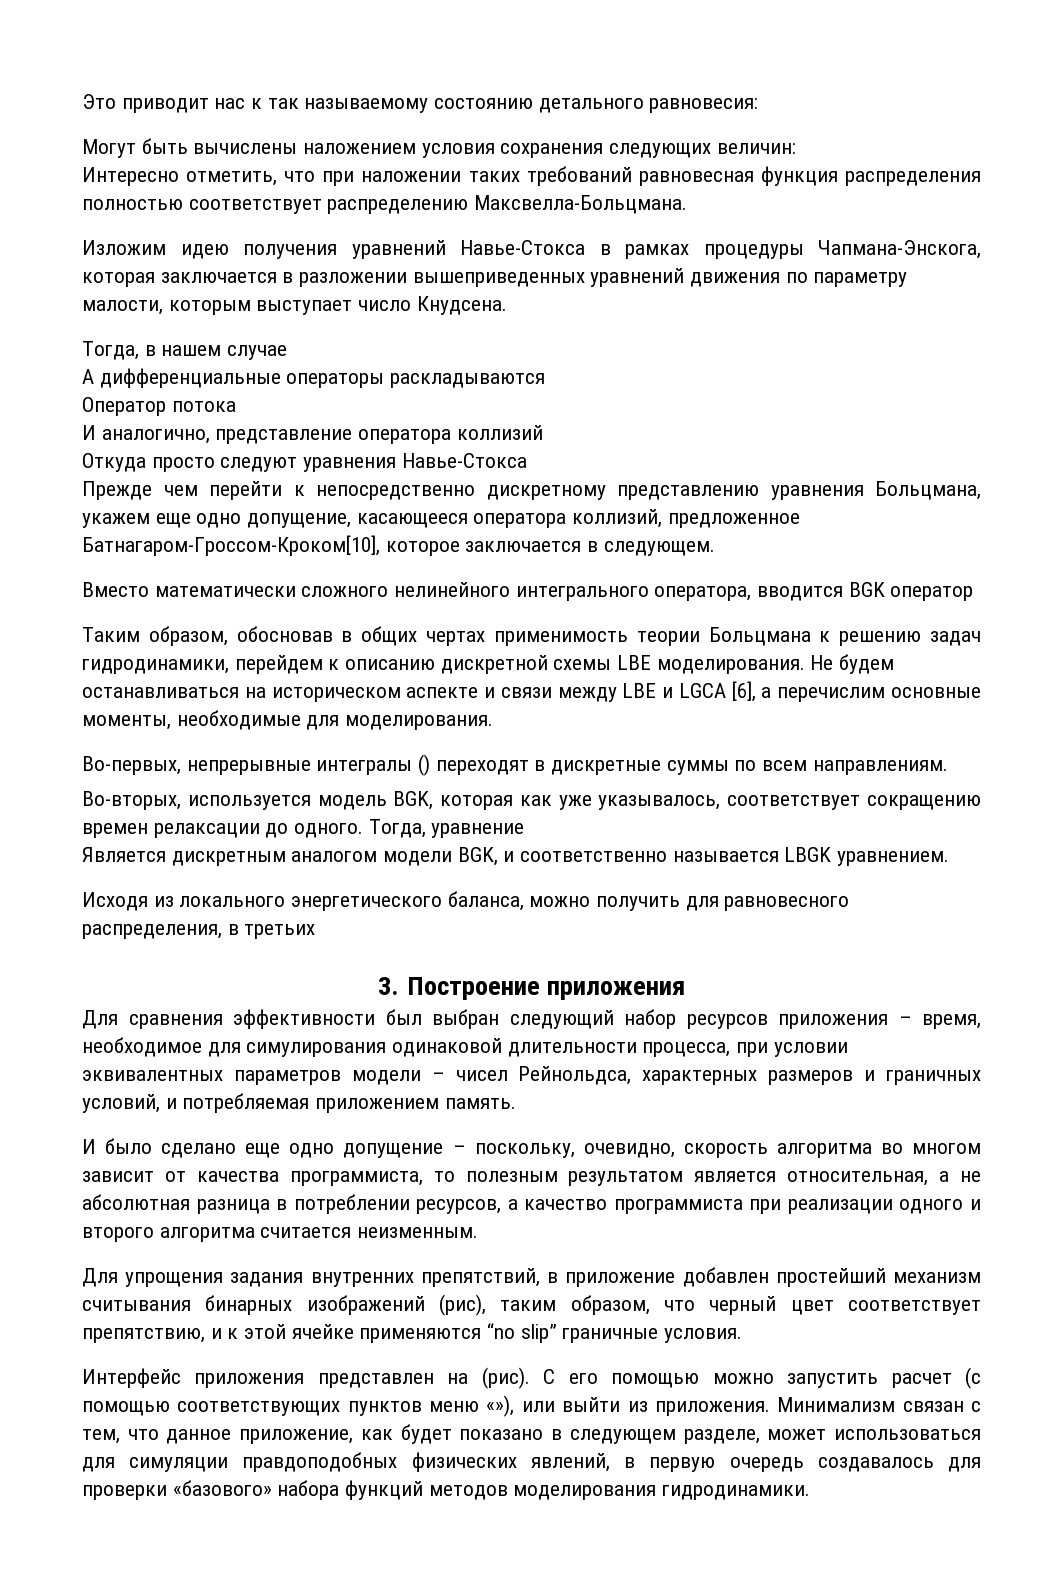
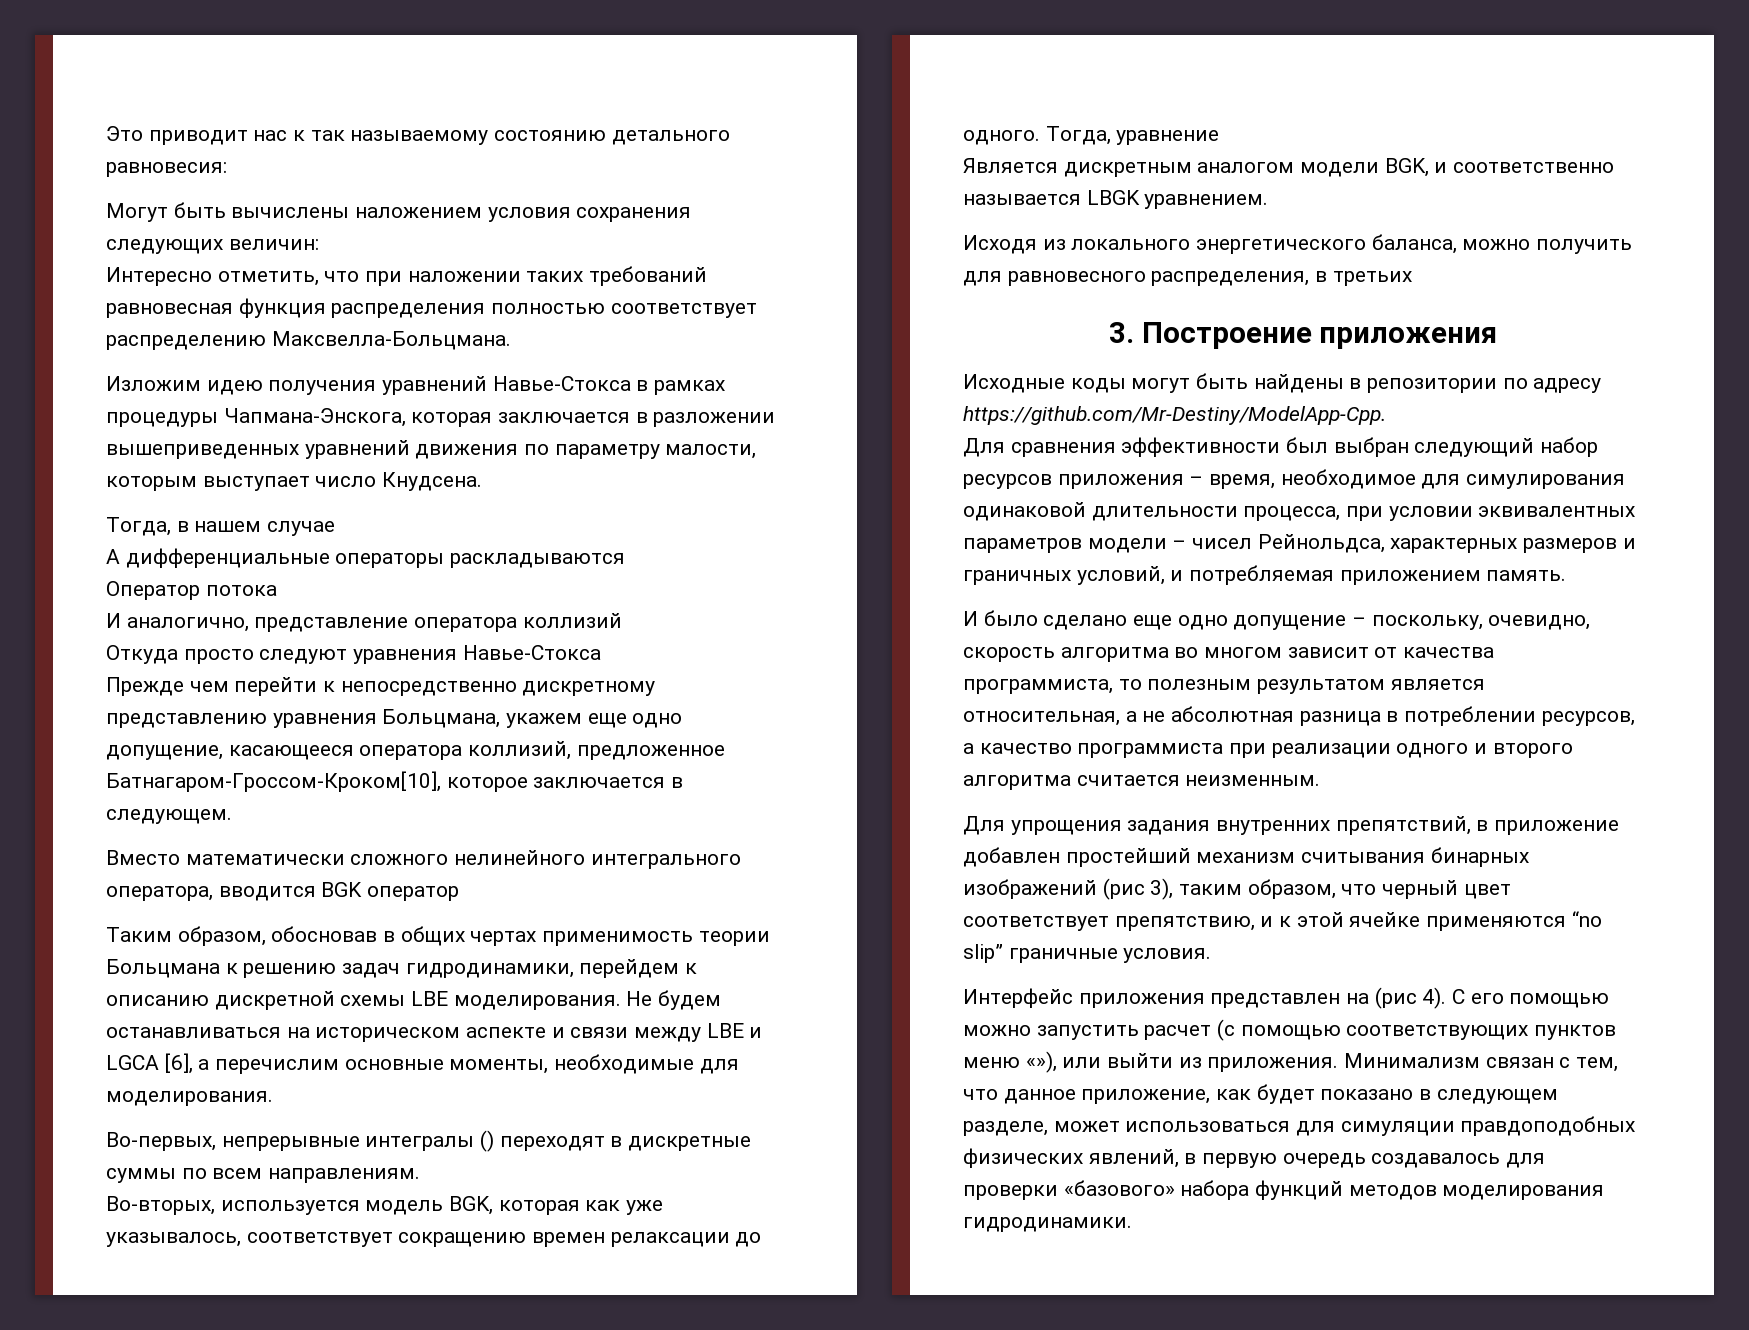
(685, 990) none -> [963,373,1602,393] [963,406,1386,425] // Исходные коды могут быть найдены в репозитории по адресу https://github.com/Mr-Destiny/ModelApp-Cpp.
[439,1294,486,1316] (рис), -> [1102,878,1174,900] (рис 3),
[481,1367,530,1389] (рис). -> [1374,987,1447,1009] (рис 4).

